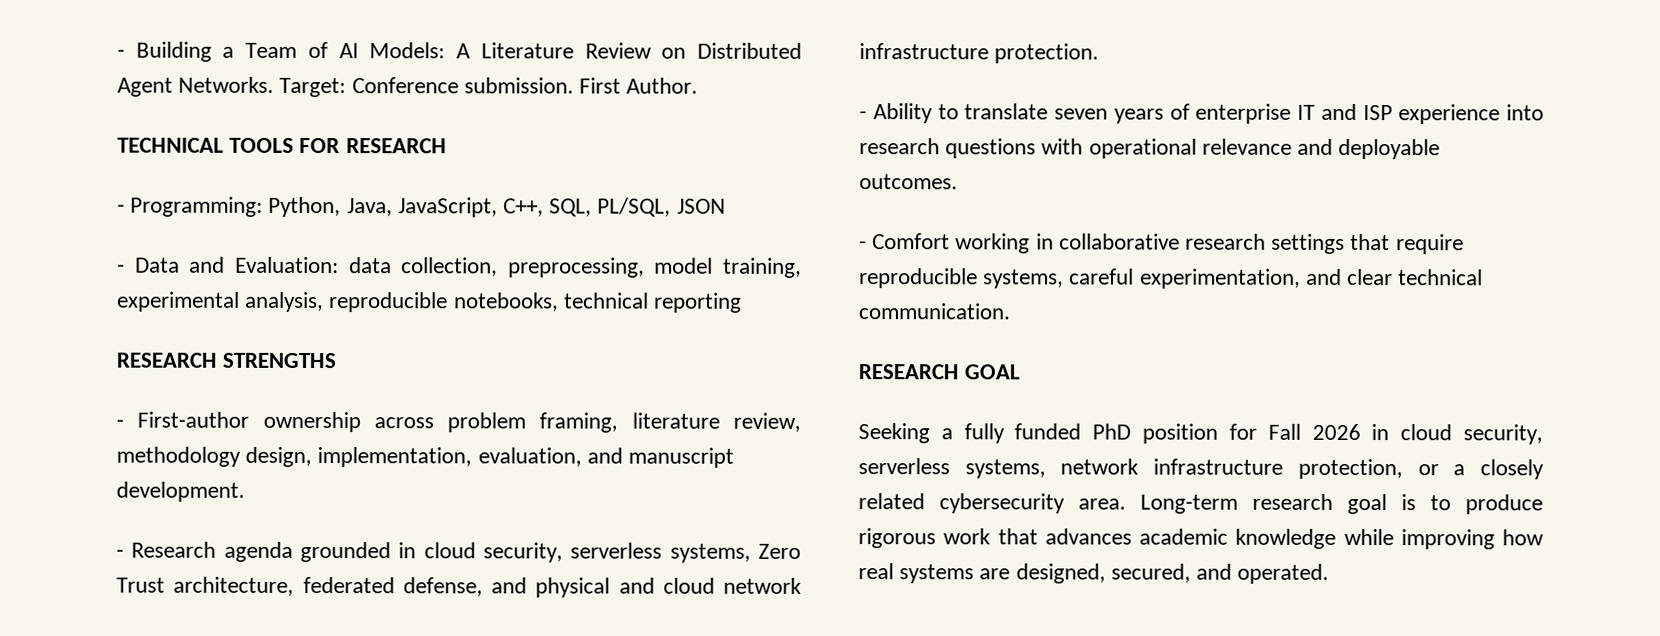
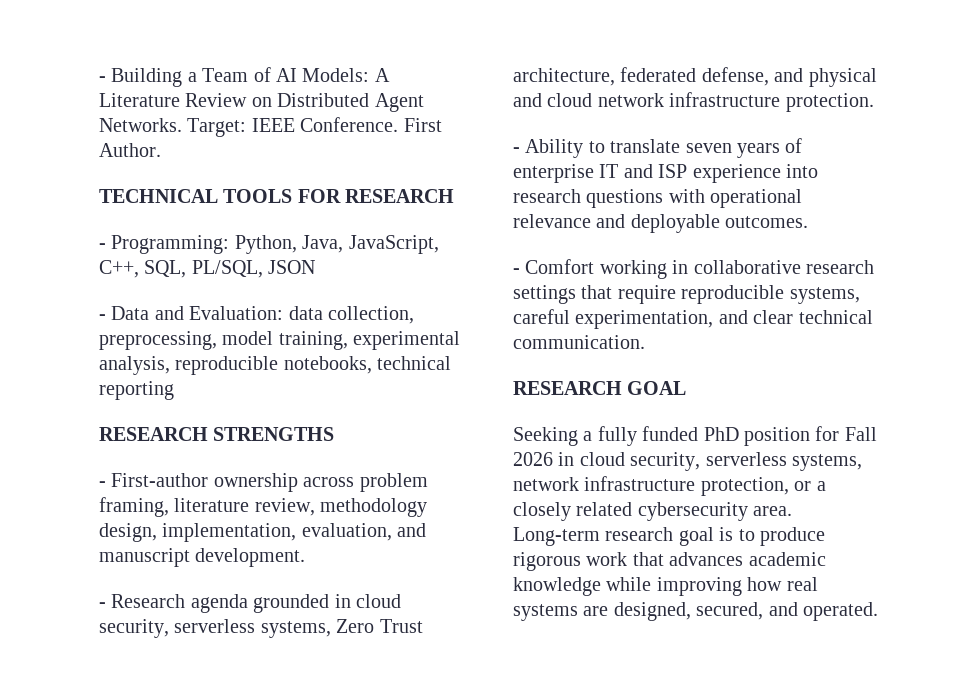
[351,77,574,94] Conference submission. -> [251,117,399,132] IEEE Conference.

